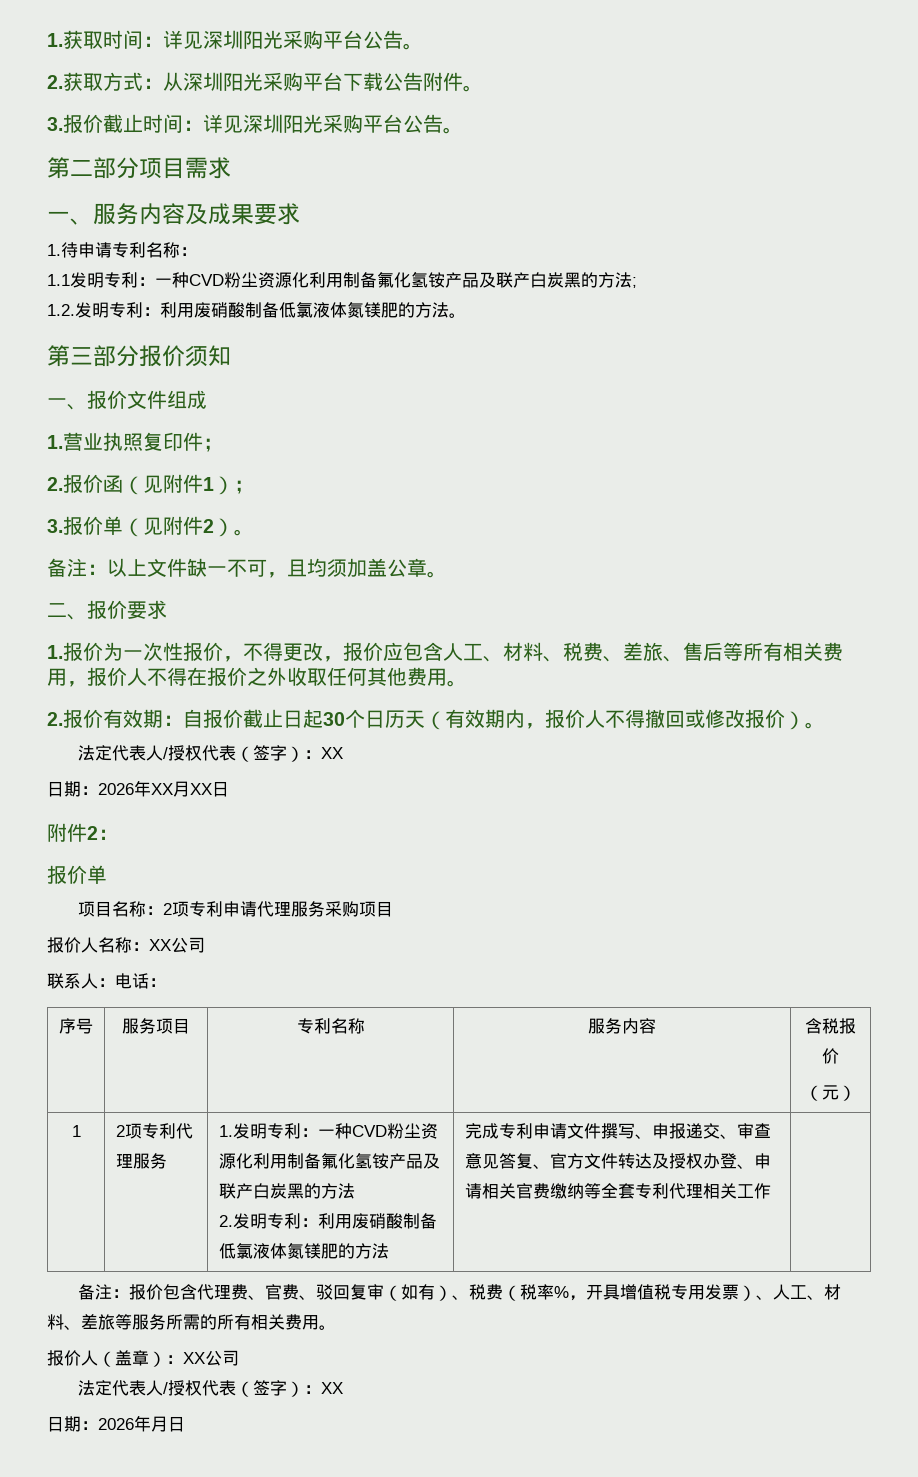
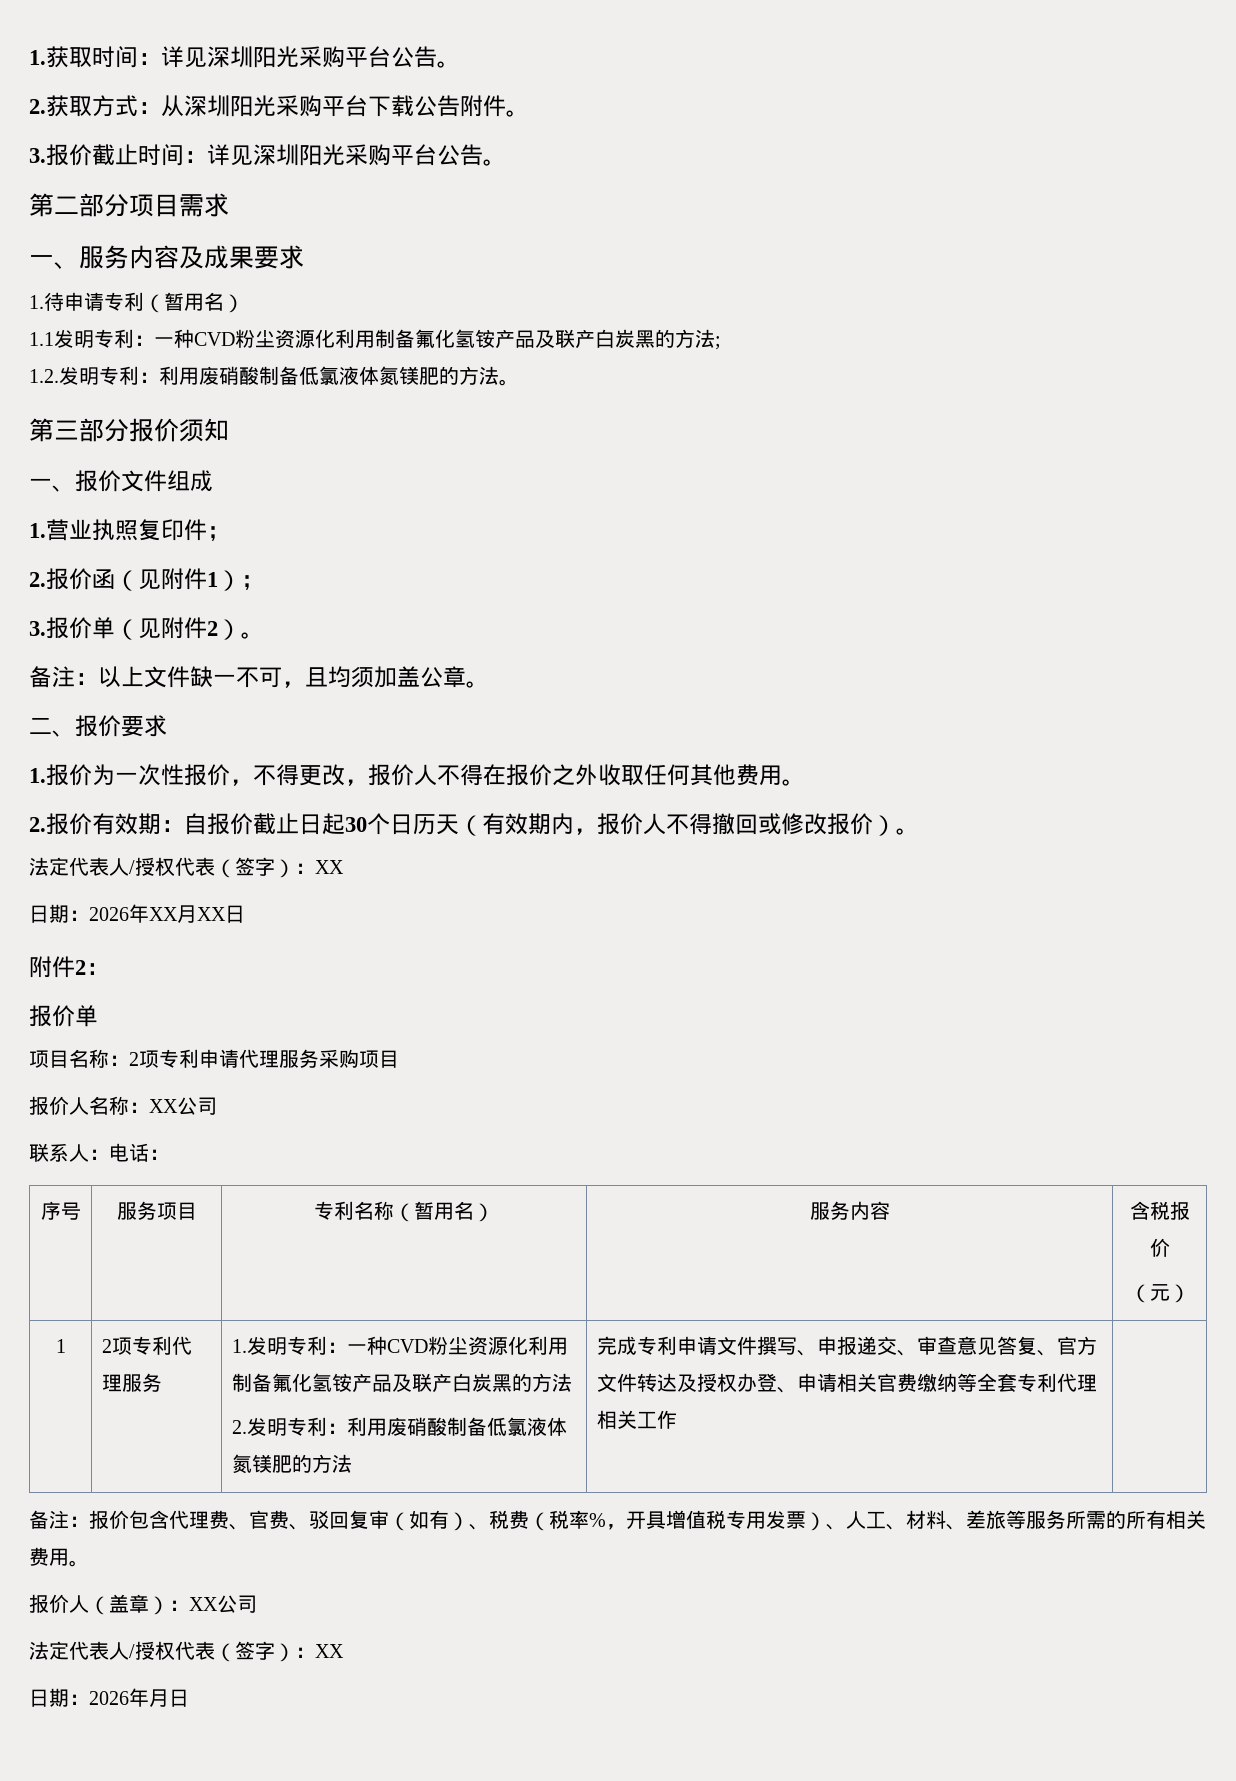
[146,242,197,258] 名称： -> [144,292,244,313] （暂用名）
[383,642,843,662] [47,667,127,687] 应包含人工、材料、税费、差旅、售后等所有相关费用，报价 -> (414, 775) none
(365, 1026) none -> [394,1201,495,1222] （暂用名）

